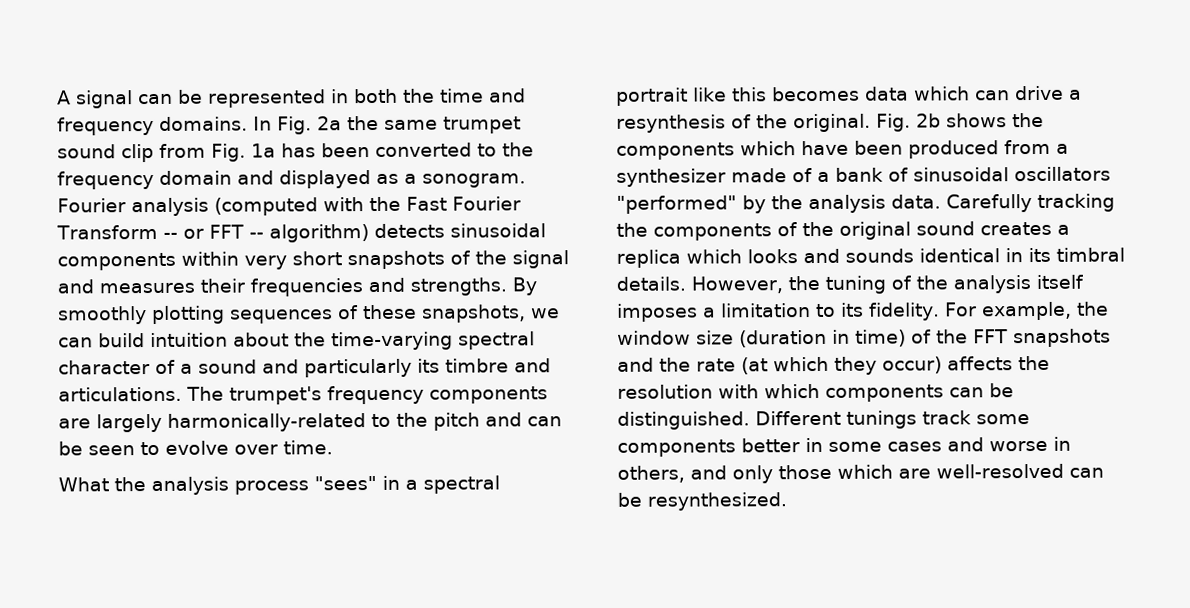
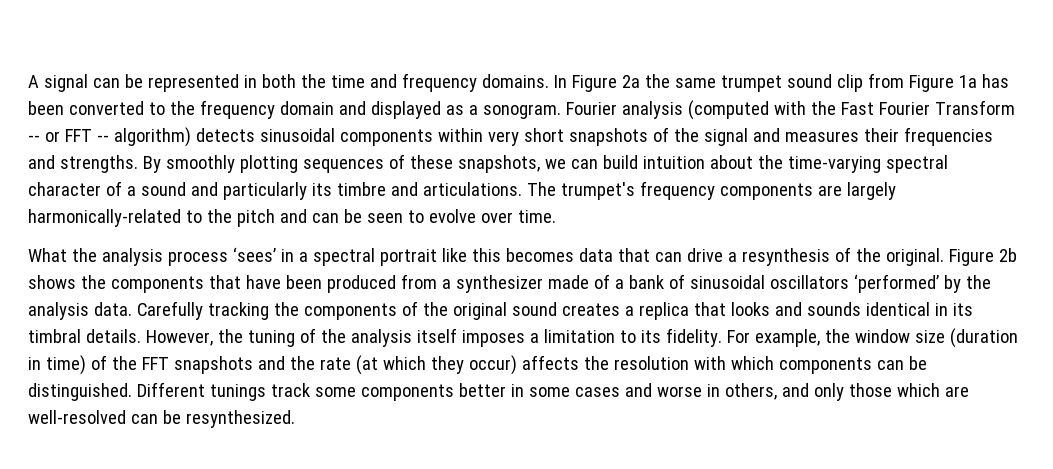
[277,116,312,135] Fig. -> [571,75,617,92] Figure
[211,143,246,162] Fig. -> [908,75,954,92] Figure
[314,475,377,491] "sees" -> [232,247,276,262] ‘sees’
[913,86,970,101] which -> [617,248,650,262] that
[876,113,911,132] Fig. -> [948,249,994,266] Figure
[740,141,796,156] which -> [208,275,241,289] that
[616,195,737,214] "performed" -> [853,274,939,293] ‘performed’
[686,249,742,264] which -> [693,302,726,316] that

